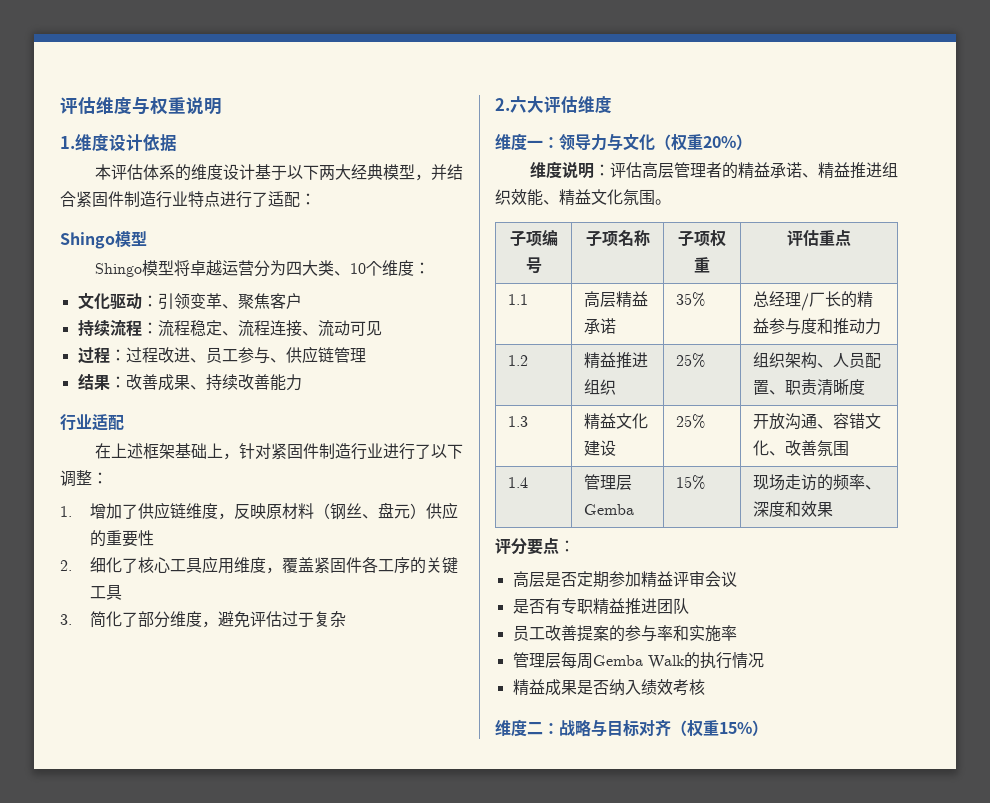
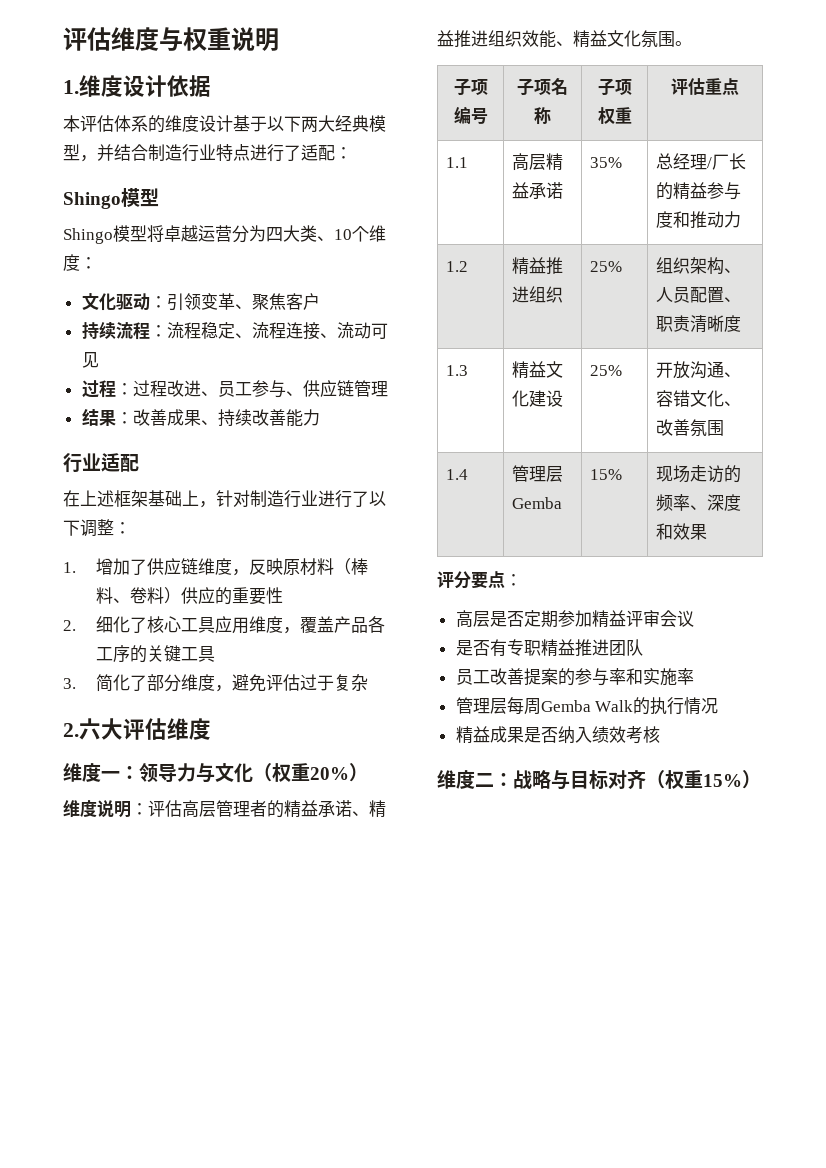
[76,191,124,207] 紧固件 -> (148, 152) none
[270,443,319,459] 紧固件 -> (250, 498) none
[329,502,410,520] 钢丝、盘元 -> [351,558,369,575] [96,587,165,604] 棒料、卷料
[313,557,362,573] 紧固件 -> [334,616,369,633] 产品

